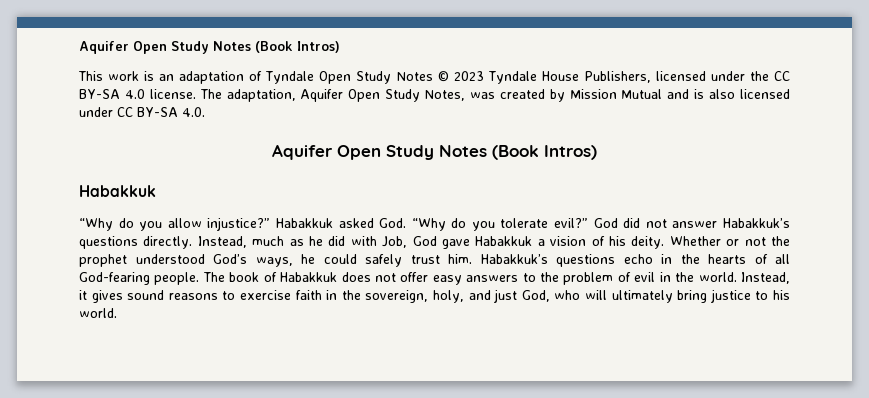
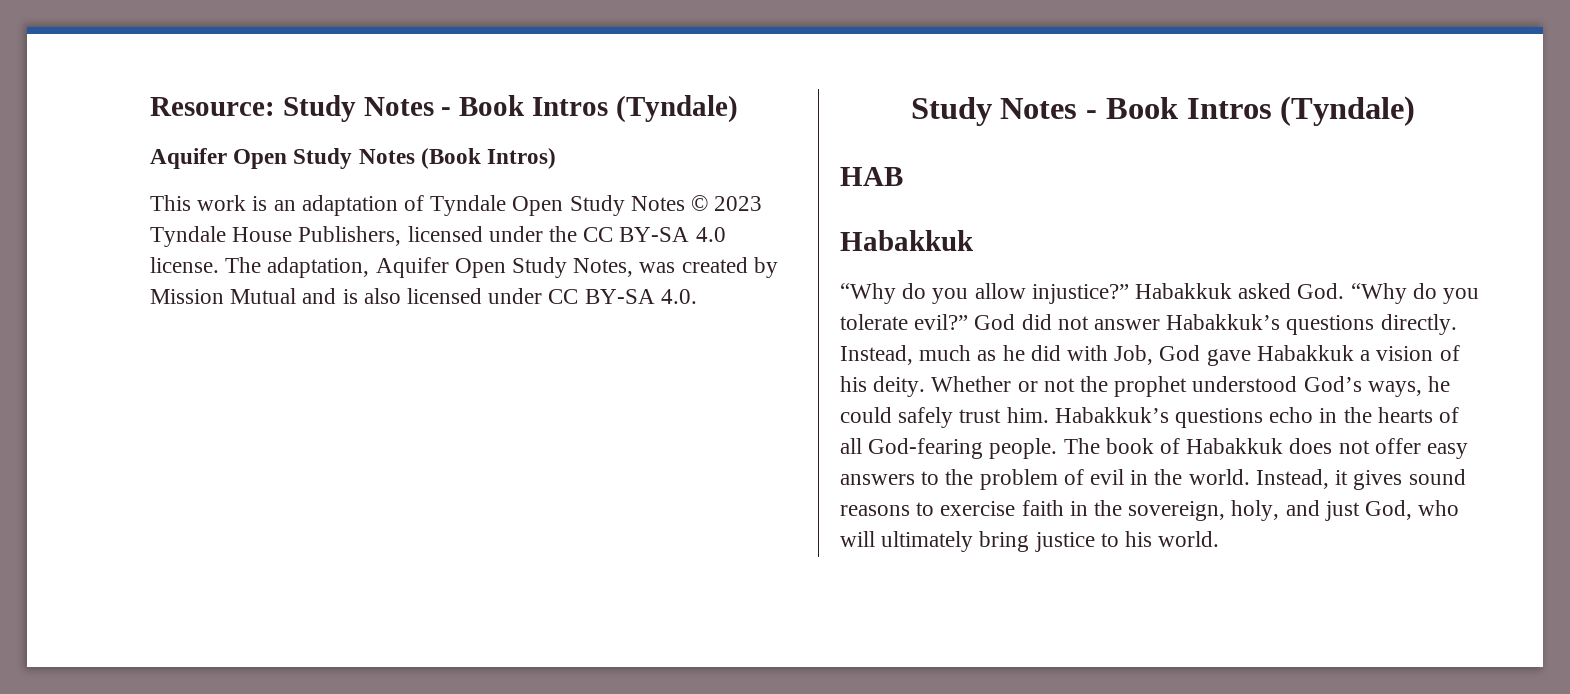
(79, 47) none -> [150,95,738,123] Resource: Study Notes - Book Intros (Tyndale) //
[272,144,597,160] Aquifer Open Study Notes (Book Intros) -> [910,96,1416,126] [840,167,903,186] Study Notes - Book Intros (Tyndale) // HAB

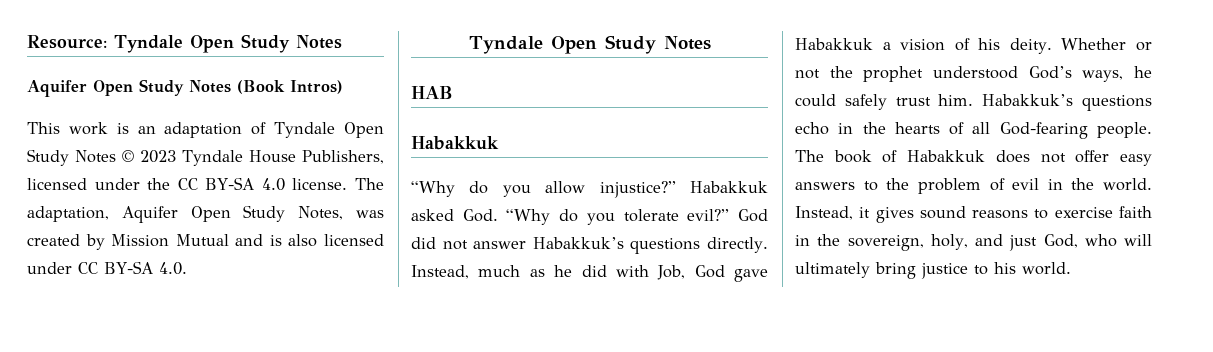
[282,95,738,123] Study Notes - Book Intros (Tyndale) -> [114,34,342,53] Tyndale Open Study Notes
[910,96,1416,126] Study Notes - Book Intros (Tyndale) -> [468,35,711,54] Tyndale Open Study Notes

